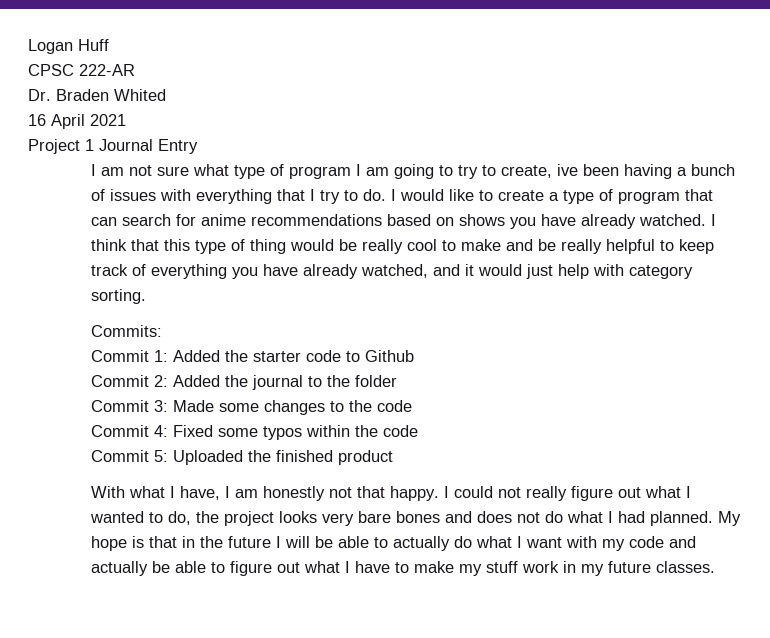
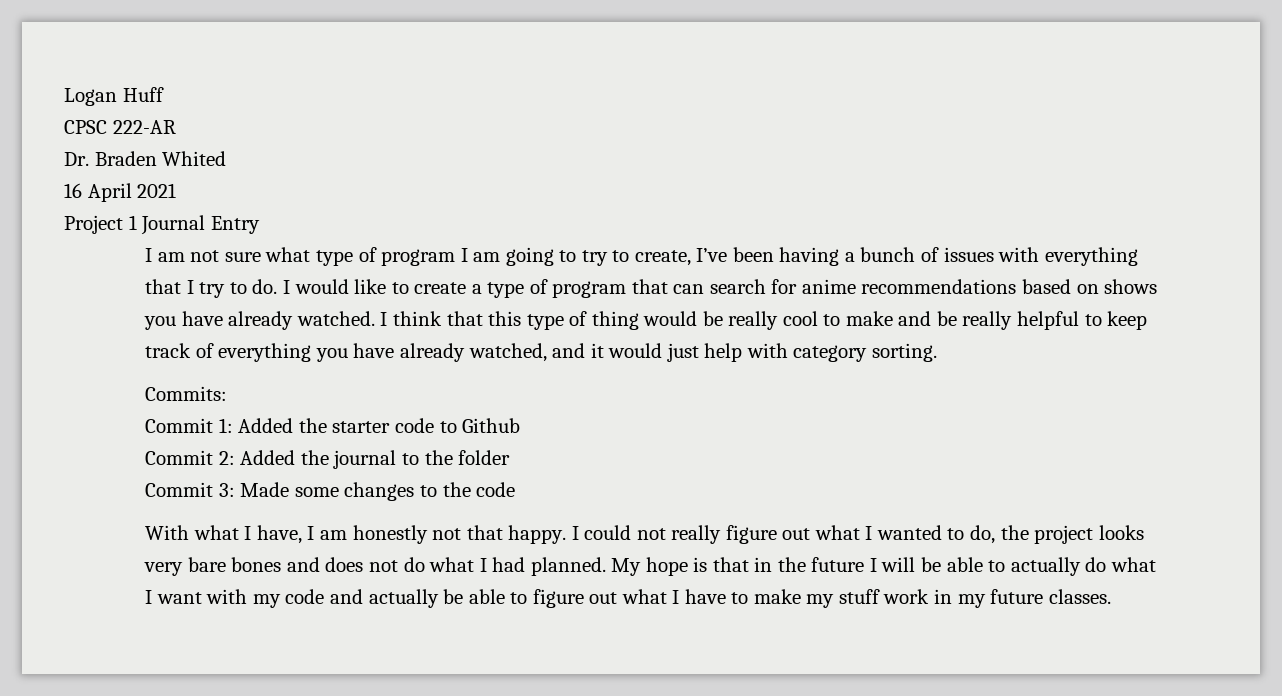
[556,164,578,176] ive -> [696,248,728,262] I’ve
[90,425,418,440] [90,450,393,465] // Commit 4: Fixed some typos within the code // Commit 5: Uploaded the finished product -> (516, 489) none

